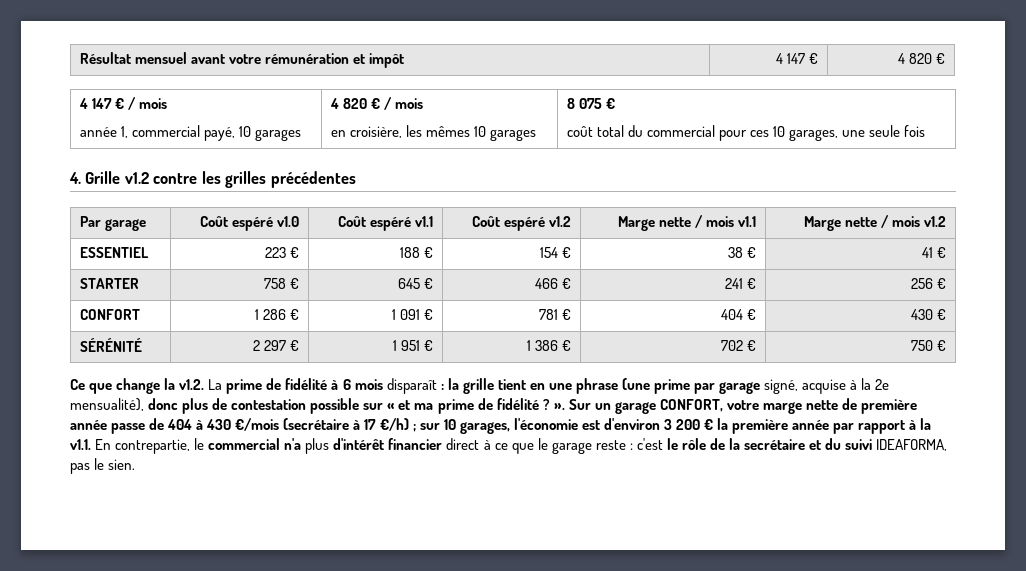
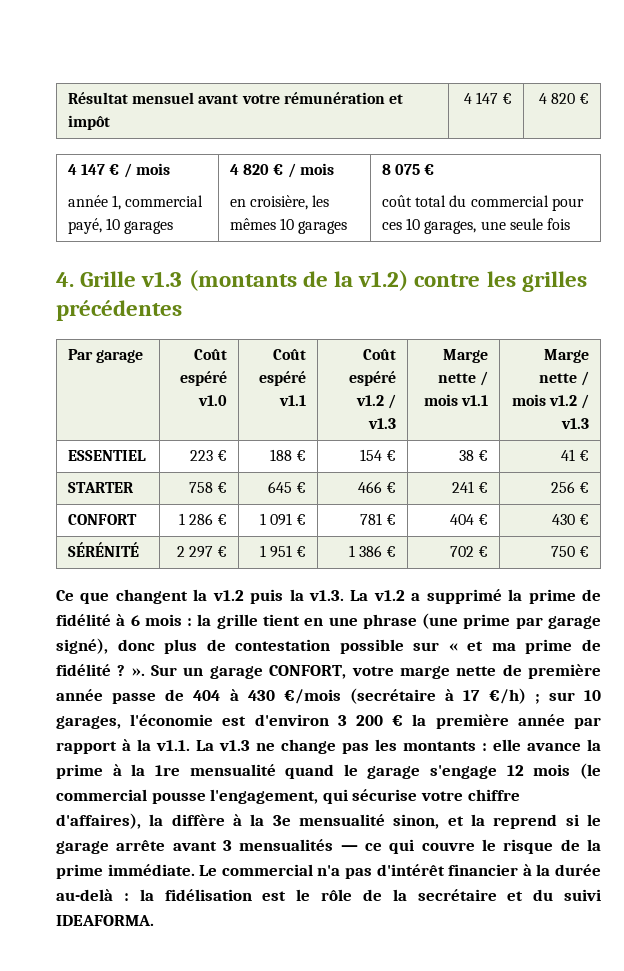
[124,172,149,184] v1.2 -> [141,270,409,291] v1.3 (montants de la v1.2)
(572, 221) none -> [387,394,396,409] [367,418,396,429] / v1.3
(947, 221) none -> [580,394,589,409] [560,418,589,429] / v1.3
[116,378,223,394] change la v1.2. La -> [115,589,523,604] changent la v1.2 puis la v1.3. La v1.2 a supprimé la
[386,378,437,394] disparaît -> (182, 620) none
[764,378,890,394] [70,398,144,411] signé, acquise à la 2e mensualité), -> [56,638,108,654] signé),
[95,438,205,454] En contrepartie, le -> [196,739,601,754] [56,763,601,779] [56,789,520,804] [56,813,601,829] [56,839,601,854] [56,864,218,879] La v1.3 ne change pas les montants : elle avance la prime à la 1re mensualité quand le garage s'engage 12 mois (le commercial pousse l'engagement, qui sécurise votre chiffre d'affaires), la diffère à la 3e mensualité sinon, et la reprend si le garage arrête avant 3 mensualités — ce qui couvre le risque de la prime immédiate. Le
[305,438,330,454] plus -> [345,868,372,879] pas
[446,438,663,454] direct à ce que le garage reste : c'est -> [522,864,602,876] [56,889,287,901] à la durée au-delà : la fidélisation est
[876,439,948,451] [70,458,136,474] IDEAFORMA, pas le sien. -> [56,915,154,926] IDEAFORMA.

